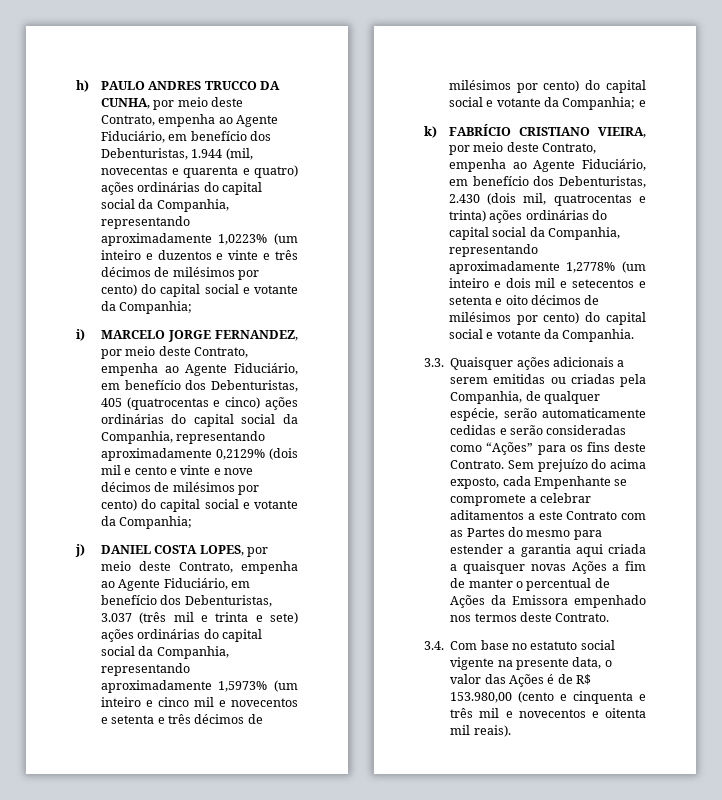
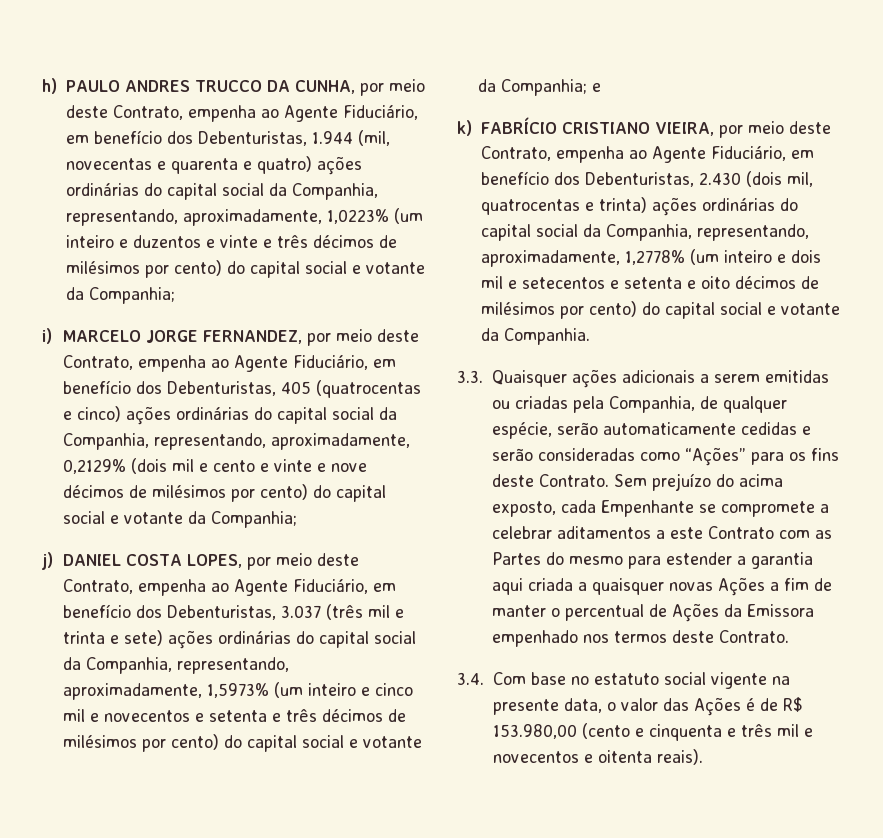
[100,216,190,229] [100,233,212,246] representando aproximadamente -> [65,209,322,226] representando, aproximadamente,
[176,431,266,444] [100,448,212,461] representando aproximadamente -> [154,433,411,450] representando, aproximadamente,
[100,663,190,676] [100,680,212,693] representando aproximadamente -> [177,657,290,674] [63,683,203,700] representando, aproximadamente,
[448,244,538,257] [448,261,560,274] representando aproximadamente -> [696,224,809,241] [480,250,620,267] representando, aproximadamente,
[450,725,471,735] mil -> (652, 756) none

